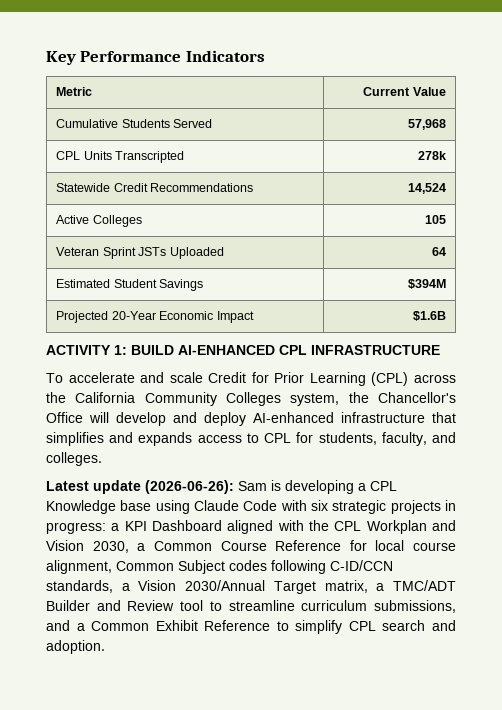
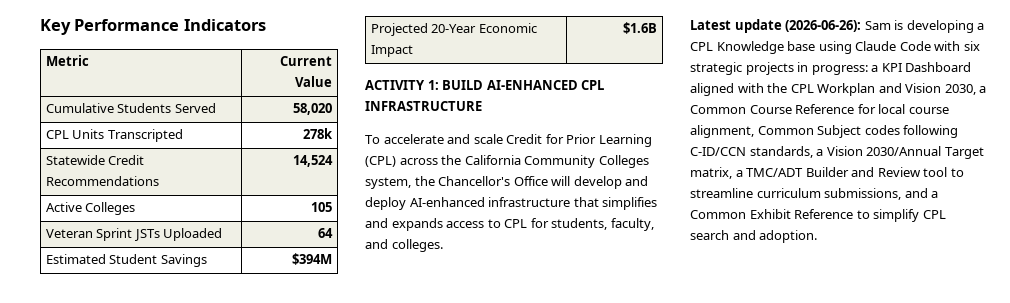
[407,119,446,130] 57,968 -> [293,103,333,115] 58,020

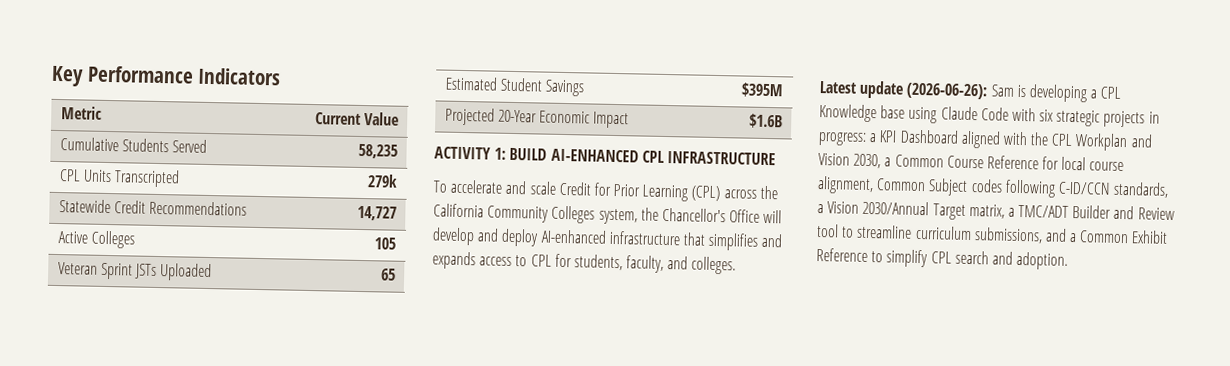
[293,103,333,115] 58,020 -> [358,143,399,159] 58,235
[303,128,334,139] 278k -> [367,174,399,188] 279k
[293,155,334,167] 14,524 -> [357,205,398,221] 14,727
[318,228,334,238] 64 -> [381,268,397,281] 65
[292,253,333,265] $394M -> [741,82,784,98] $395M

